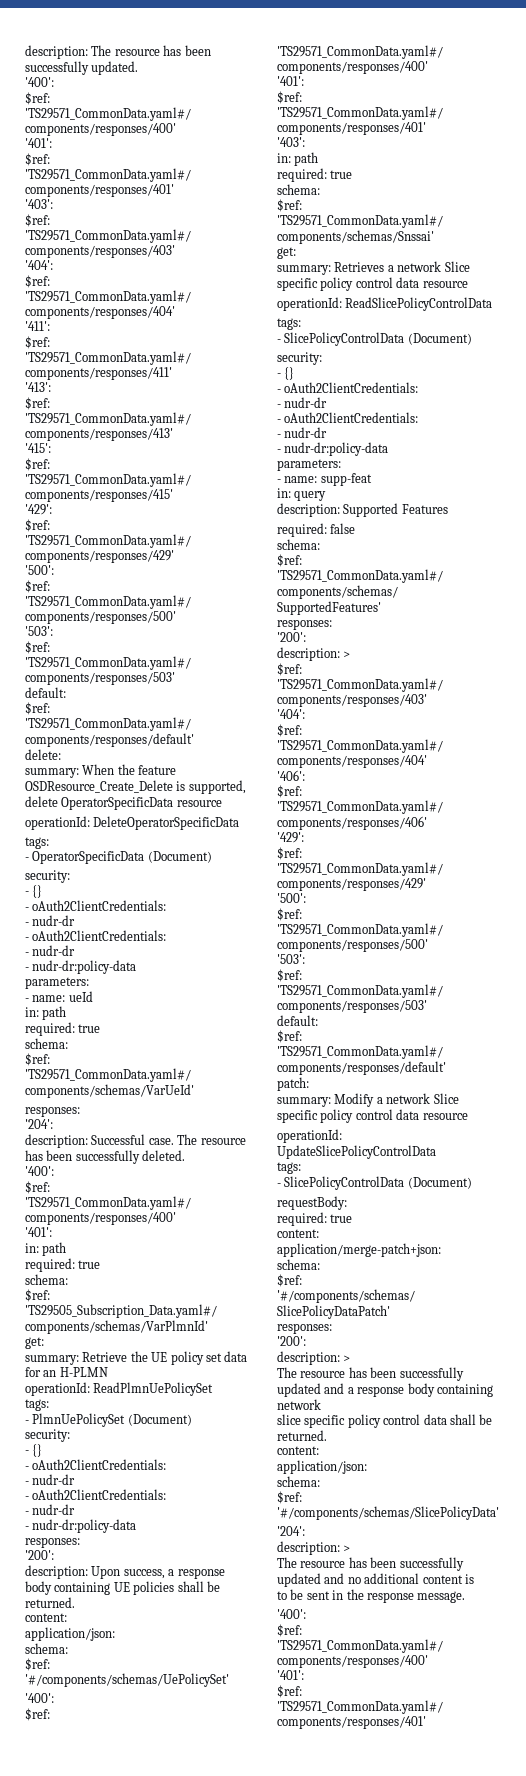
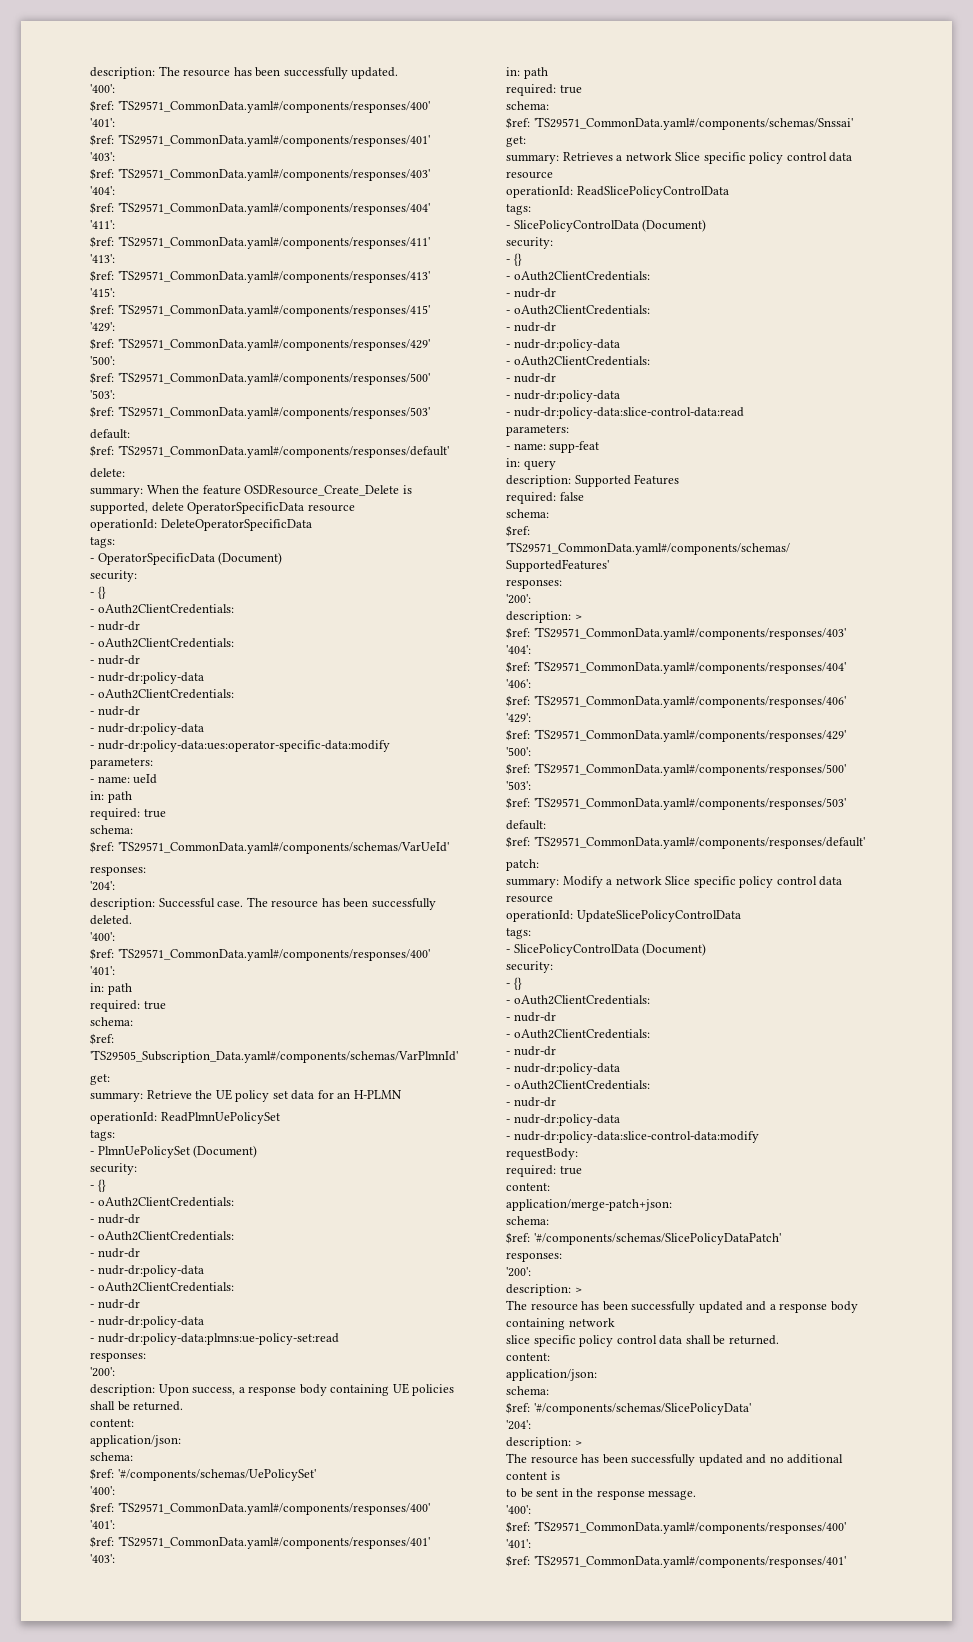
(137, 967) none -> [90,689,234,699] [90,706,140,716] [90,723,204,735] [90,740,390,752] // - oAuth2ClientCredentials: // - nudr-dr // - nudr-dr:policy-data // - nudr-dr:policy-data:ues:operator-specific-data:modify
(137, 1526) none -> [90,1282,234,1292] [90,1299,140,1309] [90,1316,204,1328] [90,1333,339,1345] // - oAuth2ClientCredentials: // - nudr-dr // - nudr-dr:policy-data // - nudr-dr:policy-data:plmns:ue-policy-set:read
(389, 449) none -> [506,356,650,366] [506,373,556,383] [506,390,620,402] [506,407,744,419] // - oAuth2ClientCredentials: // - nudr-dr // - nudr-dr:policy-data // - nudr-dr:policy-data:slice-control-data:read
(472, 1183) none -> [506,961,553,973] [506,977,522,990] [506,995,650,1005] [506,1012,556,1022] [506,1029,650,1039] [506,1046,556,1056] [506,1063,620,1075] [506,1080,650,1090] [506,1097,556,1107] [506,1114,620,1126] [506,1131,759,1143] // security: // - {} // - oAuth2ClientCredentials: // - nudr-dr // - oAuth2ClientCredentials: // - nudr-dr // - nudr-dr:policy-data // - oAuth2ClientCredentials: // - nudr-dr // - nudr-dr:policy-data // - nudr-dr:policy-data:slice-control-data:modify

